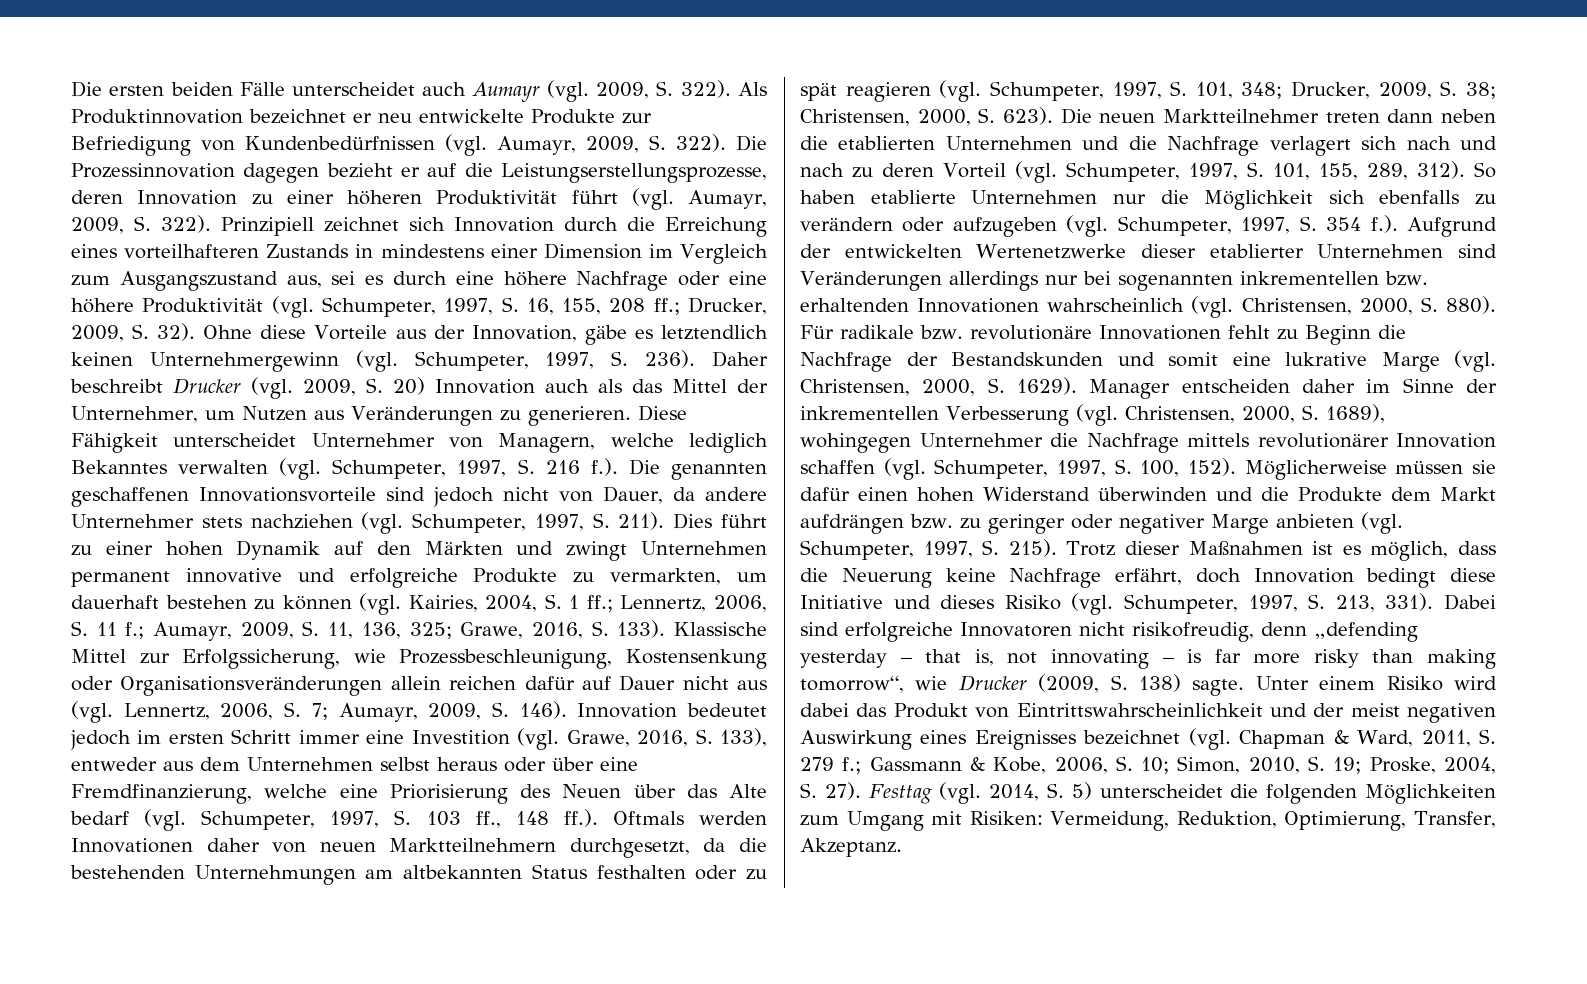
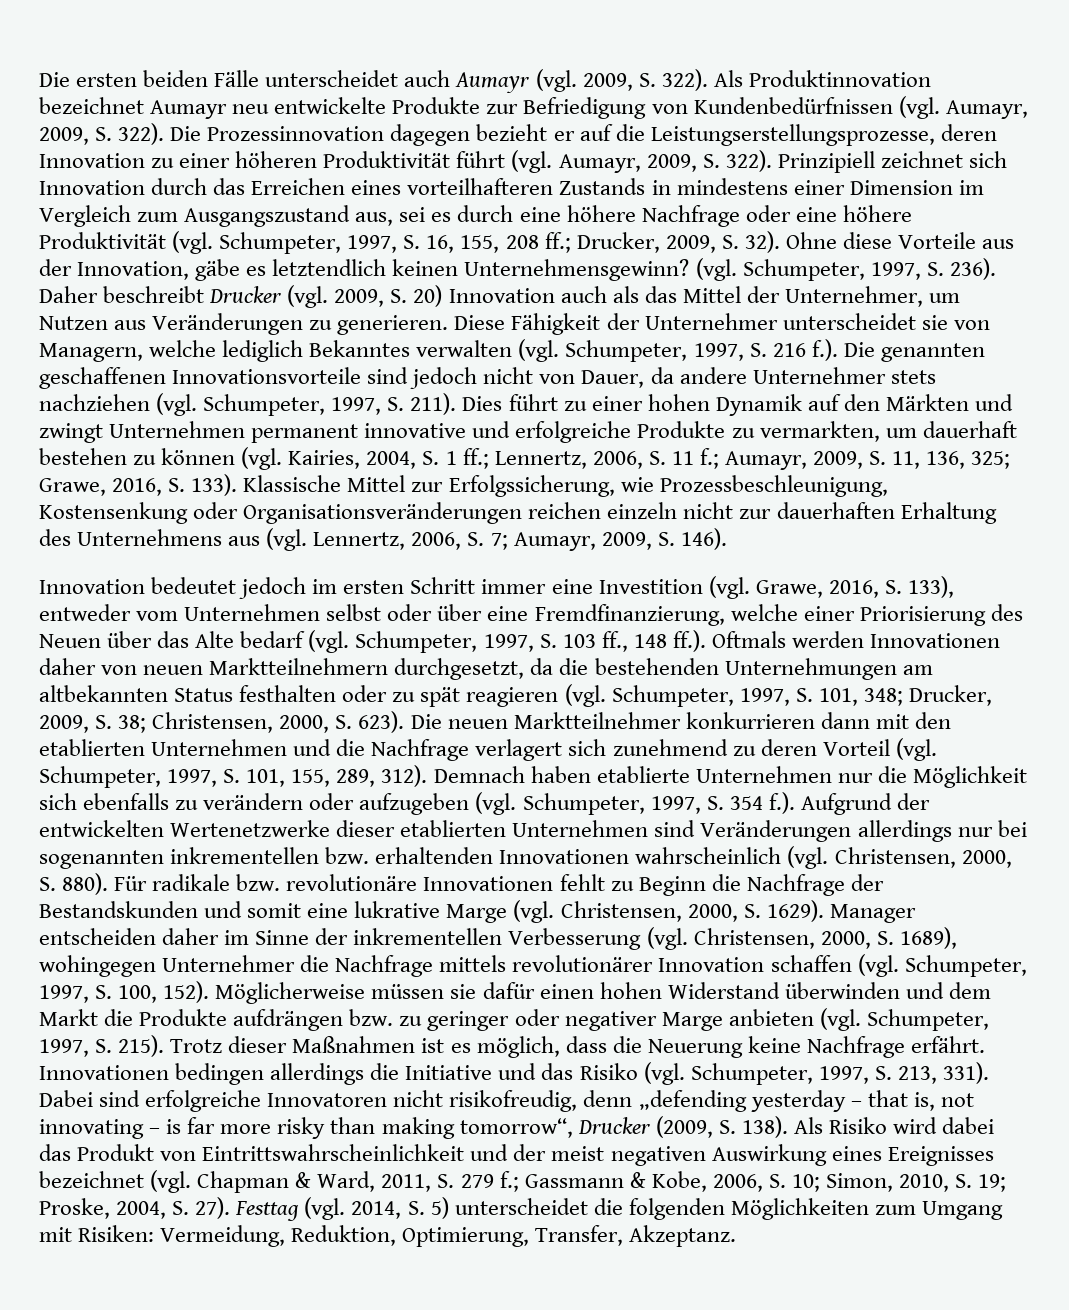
[353,113,372,123] er -> [150,100,228,119] Aumayr
[627,217,767,237] die Erreichung -> [213,178,346,195] das Erreichen
[149,352,339,372] Unternehmergewinn -> [464,259,690,281] Unternehmensgewinn?
[173,433,435,447] unterscheidet Unternehmer -> [606,313,948,330] der Unternehmer unterscheidet sie
[390,675,729,691] allein reichen dafür auf Dauer nicht -> [528,502,997,524] [39,529,223,546] reichen einzeln nicht zur dauerhaften Erhaltung des Unternehmens
(567, 710) none -> (727, 539) //
[163,757,240,771] aus dem -> [136,611,179,621] vom
[437,757,497,771] heraus -> (382, 612) none
[339,784,378,798] eine -> [803,606,855,621] einer
[1325,109,1496,123] [800,136,828,150] treten dann neben die -> [685,712,951,729] konkurrieren dann mit den
[1406,136,1497,150] [800,163,844,177] nach und nach -> [612,739,728,756] zunehmend
[1474,162,1496,178] So -> [433,766,525,783] Demnach
[1209,244,1304,258] etablierter -> [400,820,507,837] etablierten
[1261,487,1496,502] die Produkte dem Markt -> [948,982,991,999] [39,1009,228,1026] dem Markt die Produkte
[1115,568,1496,588] erfährt, doch Innovation bedingt diese -> [911,1036,986,1053] [39,1063,400,1085] erfährt. Innovationen bedingen allerdings die
[940,595,995,609] dieses -> [541,1063,574,1080] das
[915,676,948,690] wie -> (573, 1128) none
[1139,674,1376,696] 138) sagte. Unter einem -> [741,1116,823,1138] 138). Als

